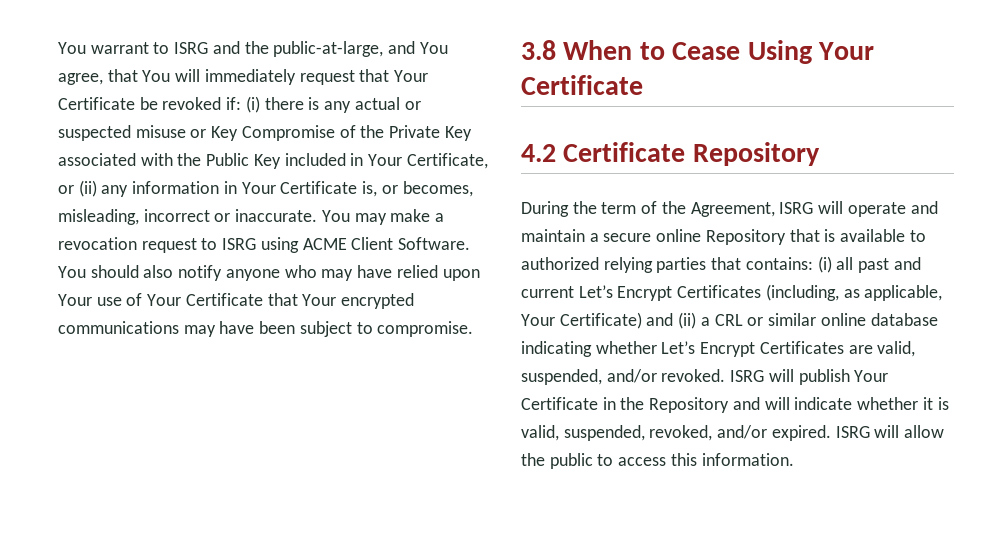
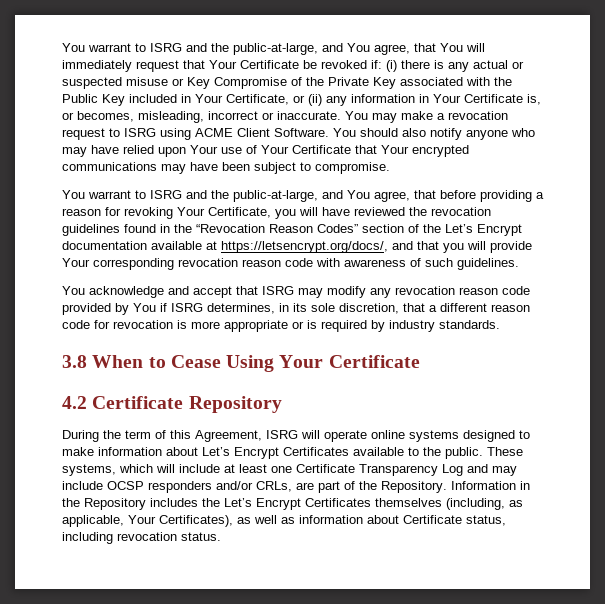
(474, 329) none -> [62,190,544,202] [62,207,491,219] [62,224,522,236] [62,241,532,253] [62,258,519,270] [62,286,530,298] [62,303,530,315] [62,320,500,332] // You warrant to ISRG and the public-at-large, and You agree, that before providing a reason for revoking Your Certificate, you will have reviewed the revocation guidelines found in the “Revocation Reason Codes” section of the Let’s Encrypt documentation available at https://letsencrypt.org/docs/, and that you will provide Your corresponding revocation reason code with awareness of such guidelines. // You acknowledge and accept that ISRG may modify any revocation reason code provided by You if ISRG determines, in its sole discretion, that a different reason code for revocation is more appropriate or is required by industry standards.
[661,201,686,214] the -> [170,430,191,439] this
[910,201,938,214] [521,229,926,245] [521,256,921,273] [521,284,943,301] [521,312,938,329] [521,341,916,357] [521,369,889,385] [521,397,949,413] [521,425,945,441] [521,453,794,469] and maintain a secure online Repository that is available to authorized relying parties that contains: (i) all past and current Let’s Encrypt Certificates (including, as applicable, Your Certificate) and (ii) a CRL or similar online database indicating whether Let’s Encrypt Certificates are valid, suspended, and/or revoked. ISRG will publish Your Certificate in the Repository and will indicate whether it is valid, suspended, revoked, and/or expired. ISRG will allow the public to access this information. -> [371,430,530,442] [62,447,523,459] [62,464,517,476] [62,481,530,493] [62,498,523,510] [62,515,506,527] [62,532,221,544] online systems designed to make information about Let’s Encrypt Certificates available to the public. These systems, which will include at least one Certificate Transparency Log and may include OCSP responders and/or CRLs, are part of the Repository. Information in the Repository includes the Let’s Encrypt Certificates themselves (including, as applicable, Your Certificates), as well as information about Certificate status, including revocation status.

